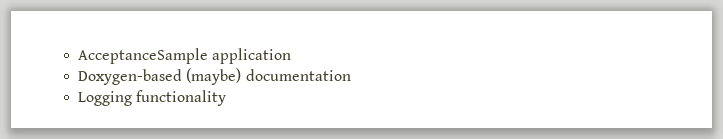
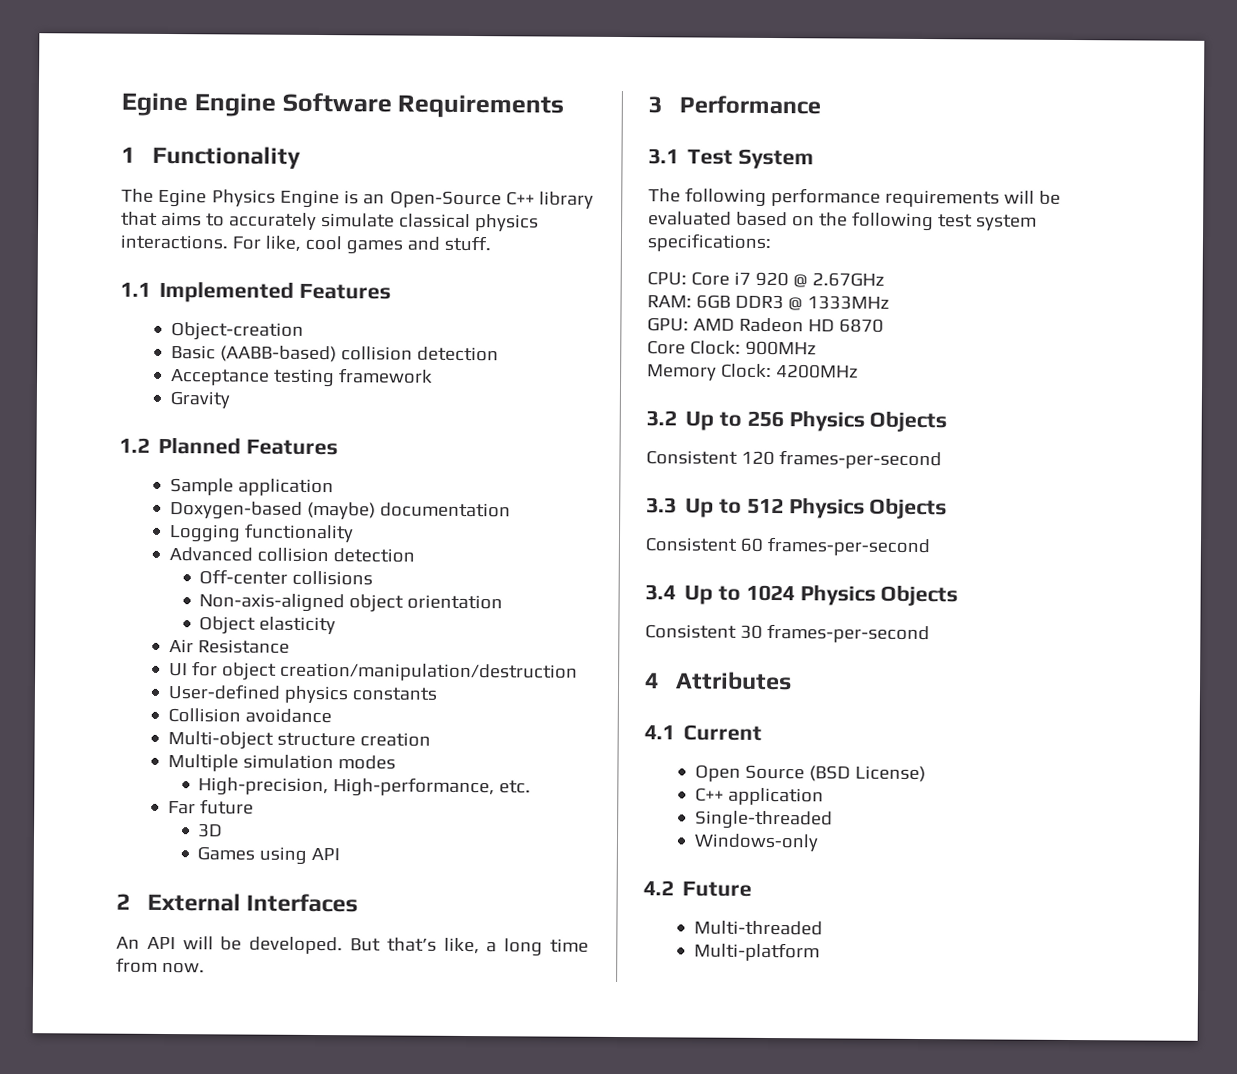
[78,48,209,64] AcceptanceSample -> [121,92,565,119] [121,145,301,169] [121,188,594,209] [121,211,539,232] [120,234,491,255] [120,280,392,303] [170,322,304,341] [170,345,499,363] [169,368,433,388] [169,391,230,409] [119,436,339,456] [169,478,234,496] Egine Engine Software Requirements // 1 Functionality // The Egine Physics Engine is an Open-Source C++ library that aims to accurately simulate classical physics interactions. For like, cool games and stuff. // 1.1 Implemented Features // Object-creation // Basic (AABB-based) collision detection // Acceptance testing framework // Gravity // 1.2 Planned Features // Sample
(227, 98) none -> [168,547,415,563] [199,569,374,586] [199,593,504,613] [199,616,337,635] [168,639,290,654] [168,661,578,682] [167,684,437,704] [167,708,332,724] [167,731,431,750] [167,754,396,772] [198,777,532,798] [167,799,254,815] [197,823,224,838] [197,846,341,865] [116,892,358,913] [116,936,589,957] [116,957,205,974] [648,95,821,115] [648,148,815,170] [648,187,1061,208] [648,211,1037,232] [647,233,772,253] [647,271,884,288] [647,294,889,311] [647,317,884,333] [647,340,816,356] [647,363,858,381] [646,410,948,433] [646,450,942,470] [646,497,948,520] [645,536,930,557] [645,584,959,607] [645,623,930,644] [644,671,792,691] [644,724,763,741] [694,764,926,783] [694,787,824,806] [694,810,833,830] [693,833,819,852] [643,880,753,897] [693,920,823,936] [693,942,820,962] // Advanced collision detection // Off-center collisions // Non-axis-aligned object orientation // Object elasticity // Air Resistance // UI for object creation/manipulation/destruction // User-defined physics constants // Collision avoidance // Multi-object structure creation // Multiple simulation modes // High-precision, High-performance, etc. // Far future // 3D // Games using API // 2 External Interfaces // An API will be developed. But that’s like, a long time from now. // 3 Performance // 3.1 Test System // The following performance requirements will be evaluated based on the following test system specifications: // CPU: Core i7 920 @ 2.67GHz // RAM: 6GB DDR3 @ 1333MHz // GPU: AMD Radeon HD 6870 // Core Clock: 900MHz // Memory Clock: 4200MHz // 3.2 Up to 256 Physics Objects // Consistent 120 frames-per-second // 3.3 Up to 512 Physics Objects // Consistent 60 frames-per-second // 3.4 Up to 1024 Physics Objects // Consistent 30 frames-per-second // 4 Attributes // 4.1 Current // Open Source (BSD License) // C++ application // Single-threaded // Windows-only // 4.2 Future // Multi-threaded // Multi-platform

